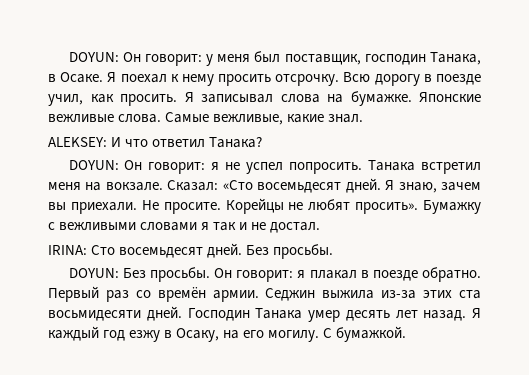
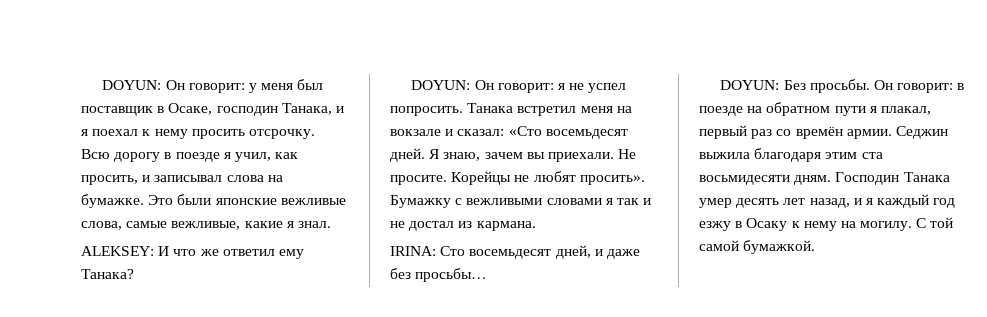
[284,52,481,65] [48,72,117,83] поставщик, господин Танака, в Осаке. Я -> [81,103,344,116] [81,129,88,136] поставщик в Осаке, господин Танака, и я
(482, 79) none -> [223,152,231,159] я
[120,92,194,106] просить. Я -> [81,175,151,185] просить, и
[419,92,481,102] [48,112,210,123] Японские вежливые слова. Самые -> [148,194,346,205] [81,221,168,230] Это были японские вежливые слова, самые
(325, 118) none -> [286,221,294,228] я
[152,139,206,148] ответил -> [199,249,304,259] же ответил ему
[105,180,219,191] вокзале. Сказал: -> [390,129,505,136] вокзале и сказал:
[270,222,321,233] достал. -> [409,221,536,231] достал из кармана.
[207,243,334,259] дней. Без просьбы. -> [555,245,640,259] [390,268,488,282] дней, и даже без просьбы…
[297,267,482,282] [48,286,99,302] я плакал в поезде обратно. Первый -> [957,83,965,90] [699,102,931,116] [699,125,747,139] в поезде на обратном пути я плакал, первый
[381,290,453,299] из-за этих -> [754,148,858,162] благодаря этим
[146,306,182,321] дней. -> [794,175,832,185] дням.
[423,308,481,321] назад. Я -> [809,198,873,208] назад, и я
[176,328,333,342] Осаку, на его могилу. С -> [746,217,954,231] [699,240,739,251] Осаку к нему на могилу. С той самой

